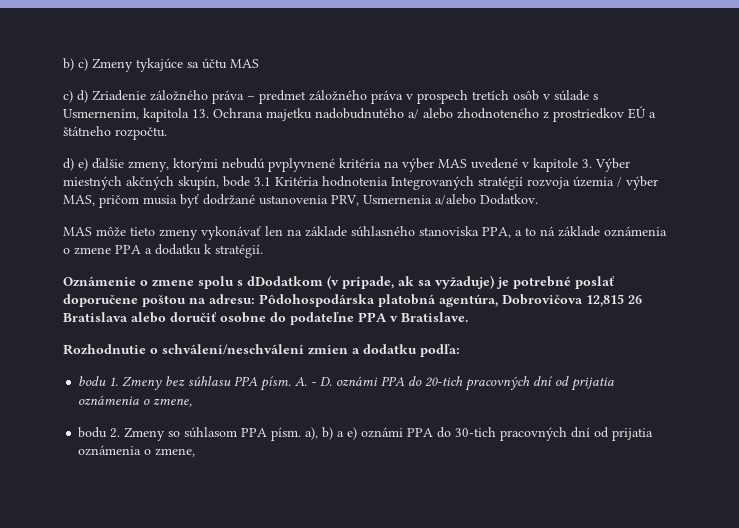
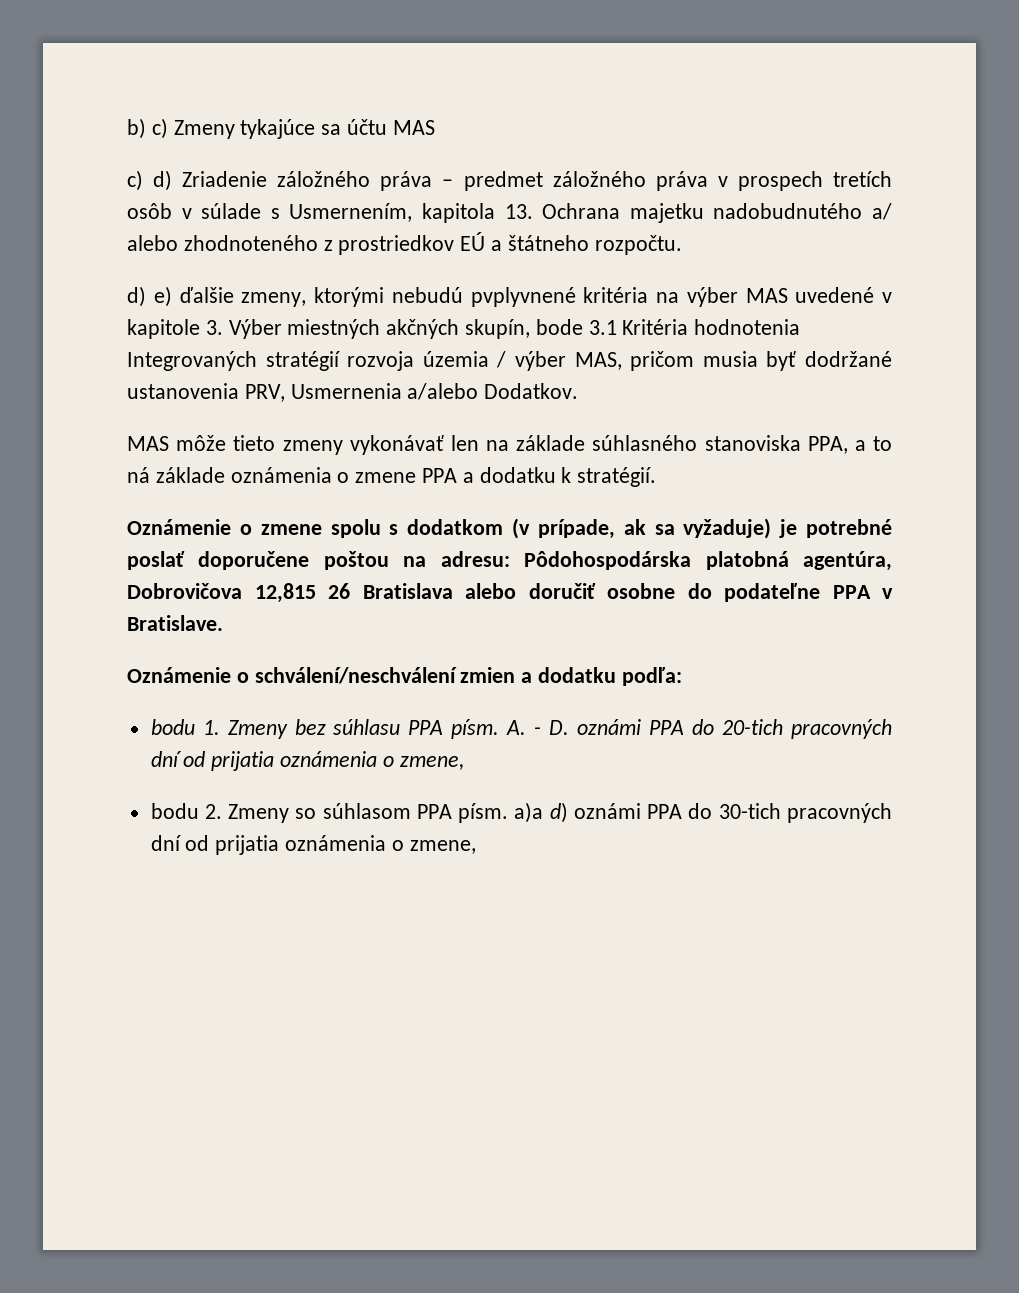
[247,276,323,286] dDodatkom -> [407,519,504,535] dodatkom
[63,344,146,355] Rozhodnutie -> [127,667,231,683] Oznámenie
[305,427,358,440] a), b) a e) -> [514,802,568,823] a)a d)

